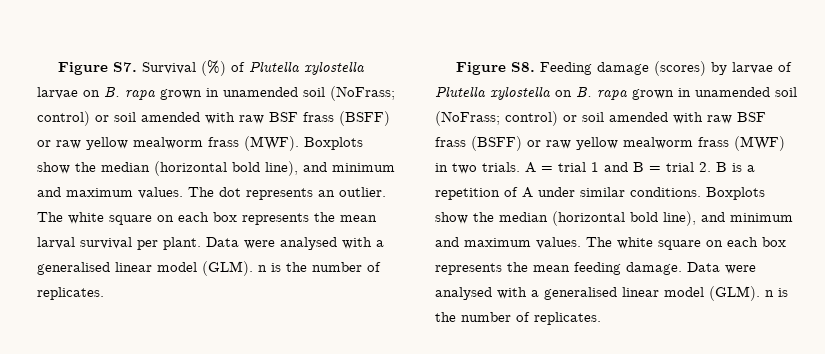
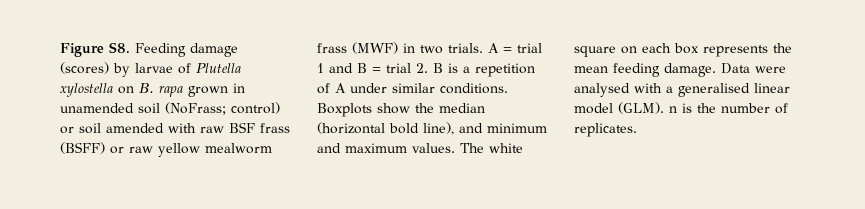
[58,60,366,76] [37,86,395,101] [37,111,390,126] [37,136,363,151] [37,161,395,176] [37,187,386,200] [37,212,377,225] [37,237,384,250] [37,261,381,276] [37,287,104,300] [456,62,507,75] Figure S7. Survival (%) of Plutella xylostella larvae on B. rapa grown in unamended soil (NoFrass; control) or soil amended with raw BSF frass (BSFF) or raw yellow mealworm frass (MWF). Boxplots show the median (horizontal bold line), and minimum and maximum values. The dot represents an outlier. The white square on each box represents the mean larval survival per plant. Data were analysed with a generalised linear model (GLM). n is the number of replicates. // Figure -> [60,43,104,57] Figure

